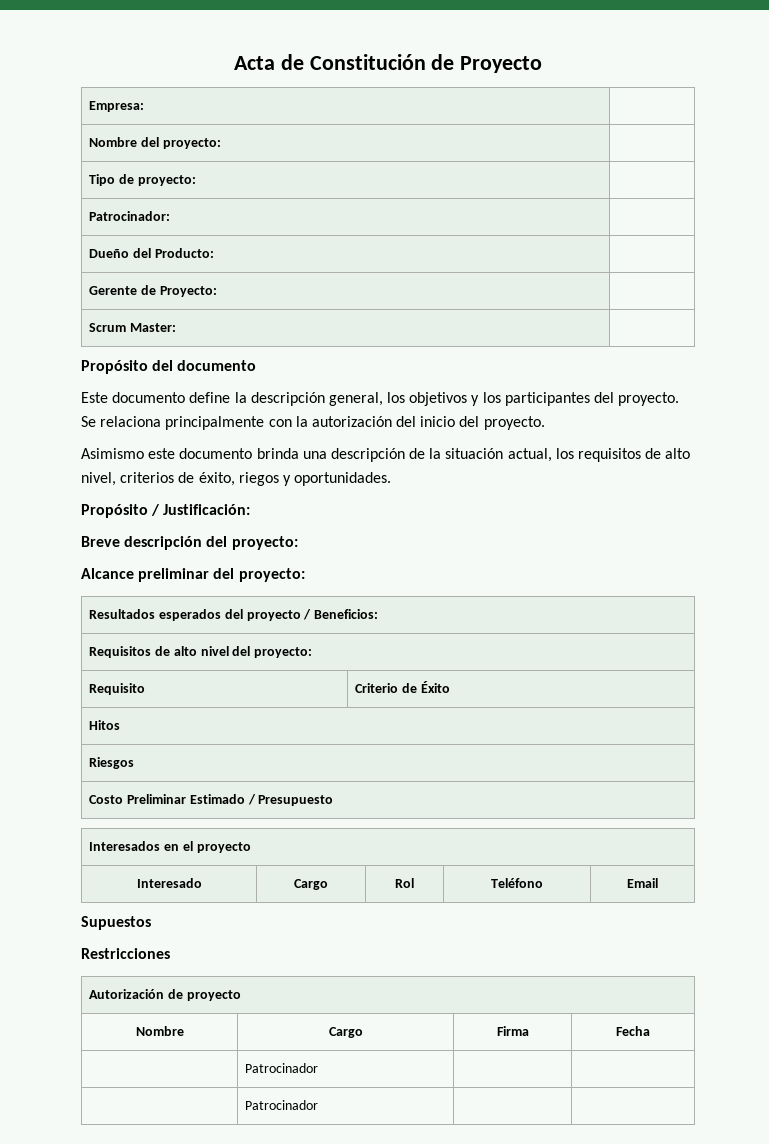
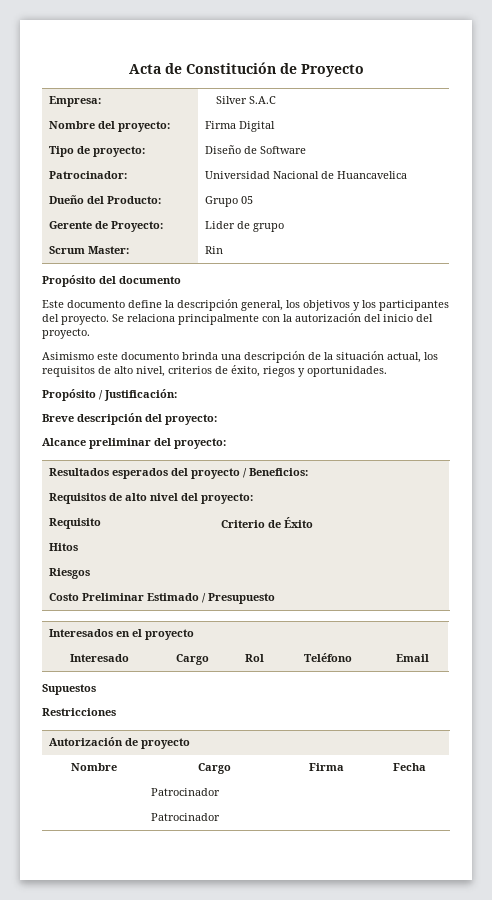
(145, 106) none -> [215,96,276,104] Silver S.A.C
(221, 143) none -> [204,121,275,132] Firma Digital
[89,211,171,221] // Patrocinador: | -> [204,145,306,154] [48,171,127,179] [204,171,407,179] Diseño de Software // Patrocinador: | Universidad Nacional de Huancavelica
(214, 253) none -> [204,196,253,207] Grupo 05
(217, 291) none -> [204,221,284,232] Lider de grupo
(176, 327) none -> [204,246,223,254] Rin

